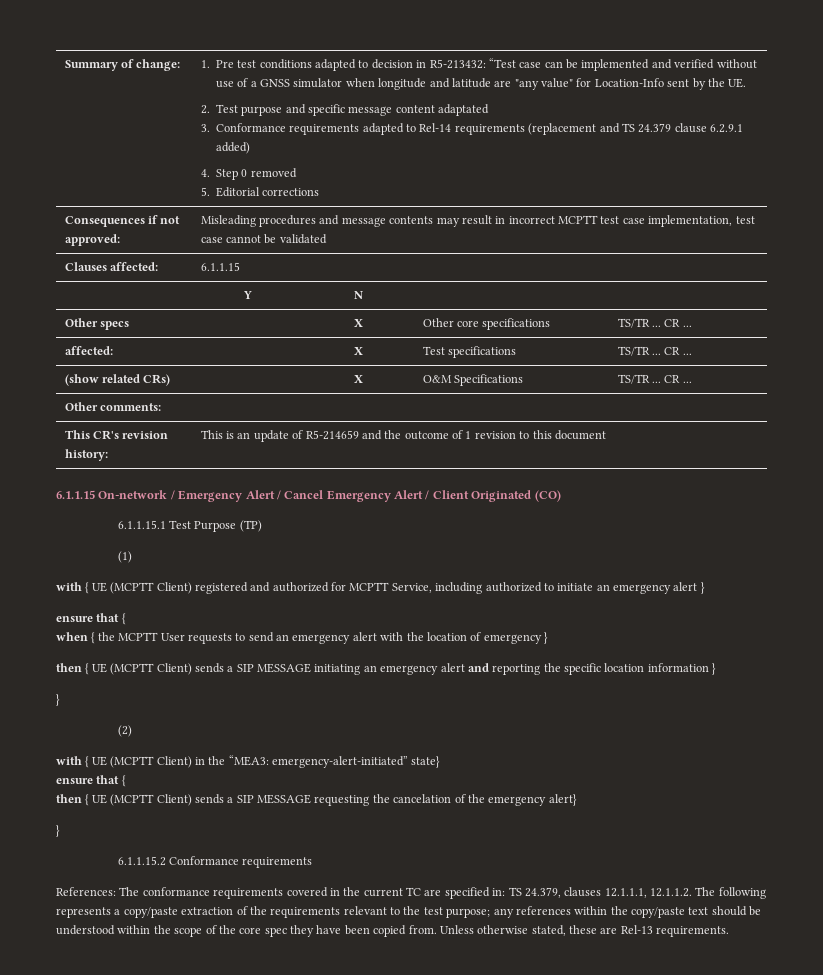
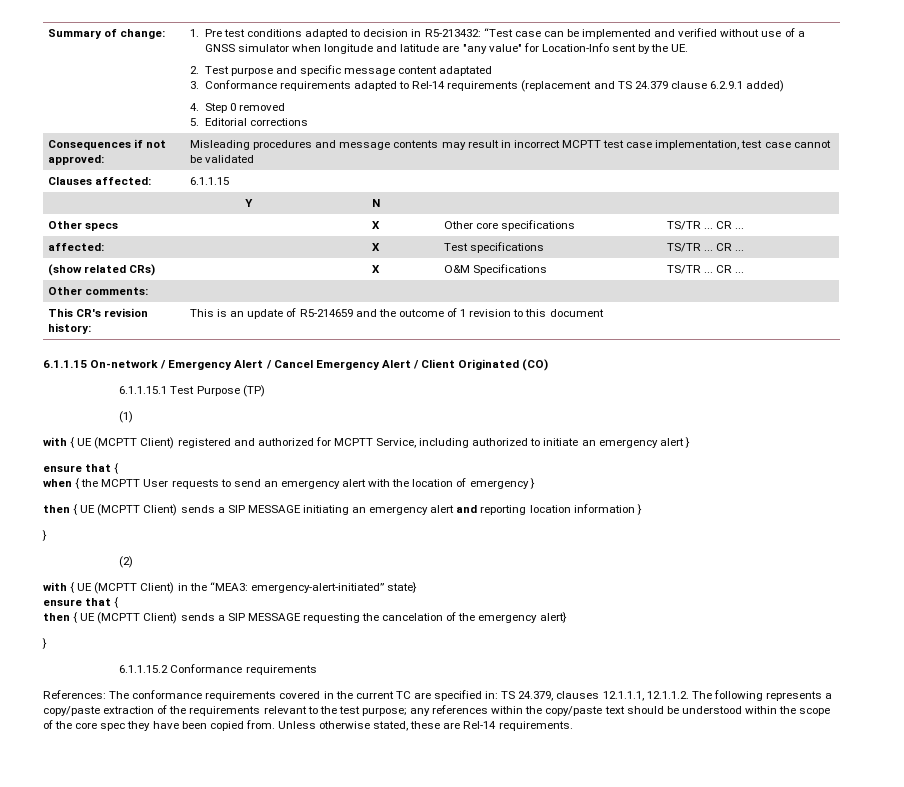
[543,663,601,675] the specific -> (527, 510) none
[620,925,653,934] Rel-13 -> [463,721,497,729] Rel-14

